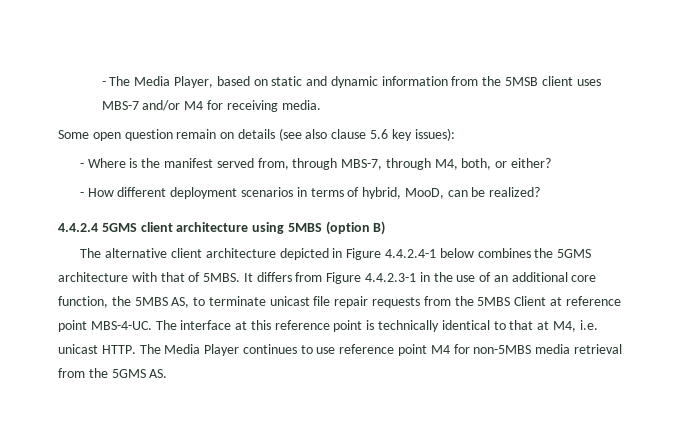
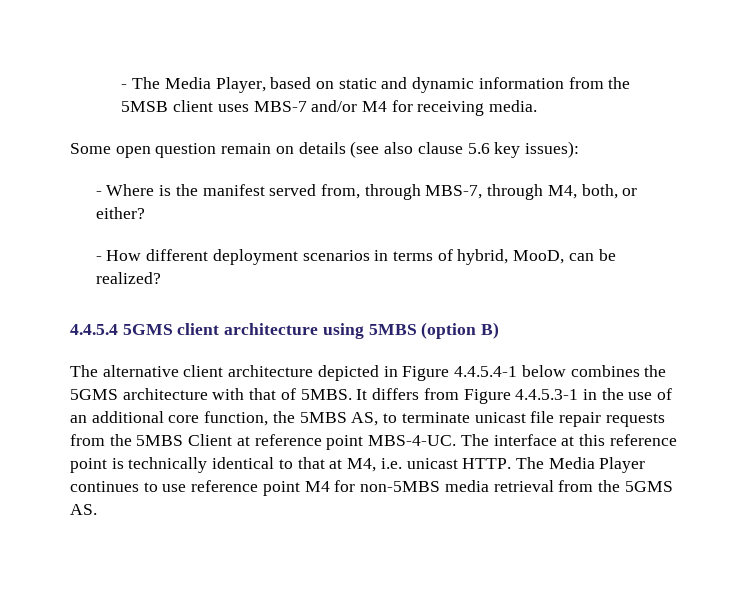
[58,223,98,232] 4.4.2.4 -> [70,324,118,335] 4.4.5.4
[384,249,436,258] 4.4.2.4-1 -> [454,366,518,377] 4.4.5.4-1
[365,273,417,282] 4.4.2.3-1 -> [515,389,579,400] 4.4.5.3-1

